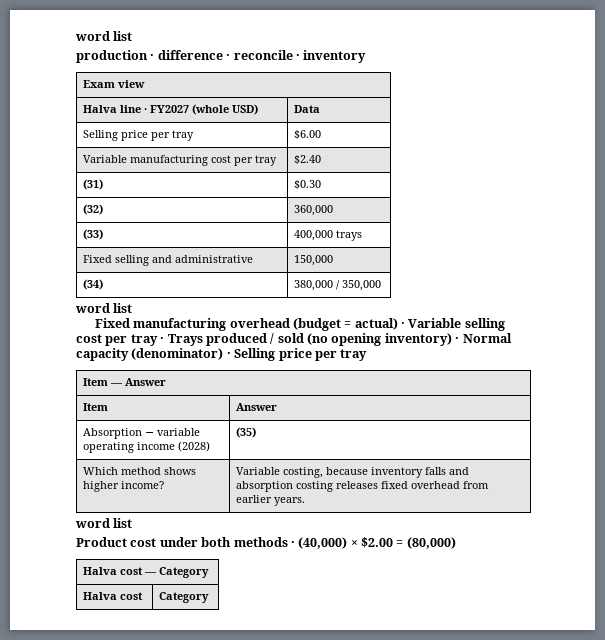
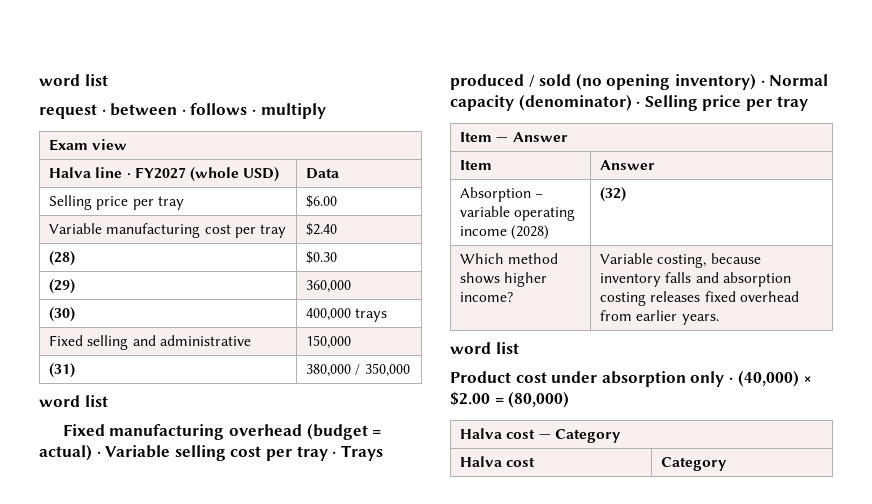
[75,31,133,41] [76,50,367,63] word list // production · difference · reconcile · inventory -> [39,74,108,86] [39,103,326,119] word list // request · between · follows · multiply
[82,179,103,190] (31) -> [49,251,76,266] (28)
[82,204,103,215] (32) -> [49,279,76,294] (29)
[82,229,103,240] (33) -> [49,307,76,322] (30)
[82,279,103,290] (34) -> [49,363,76,378] (31)
[235,427,256,438] (35) -> [600,187,627,202] (32)
[201,537,288,547] both methods -> [601,371,725,387] absorption only

